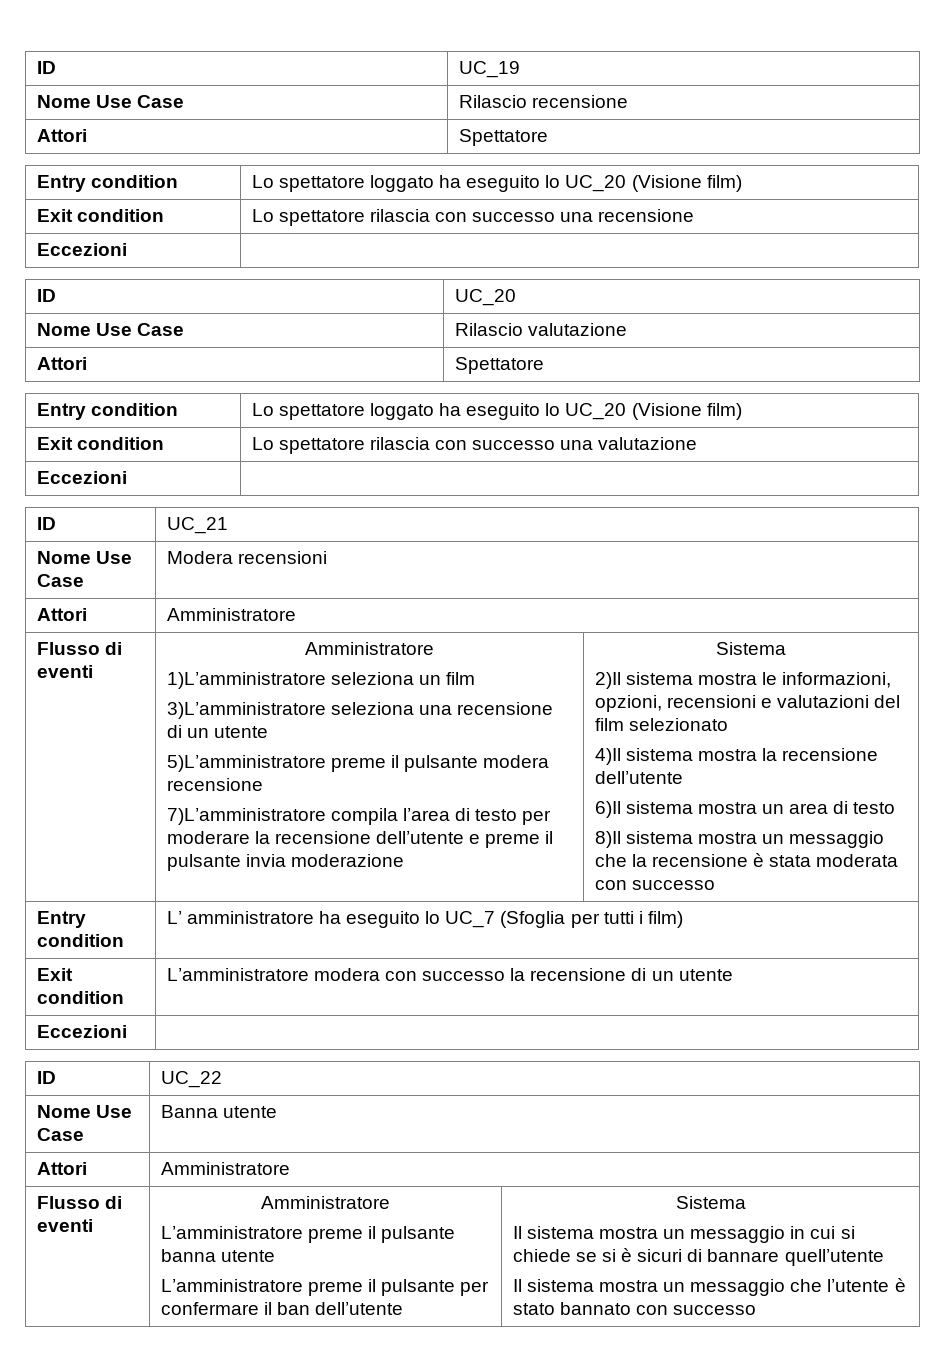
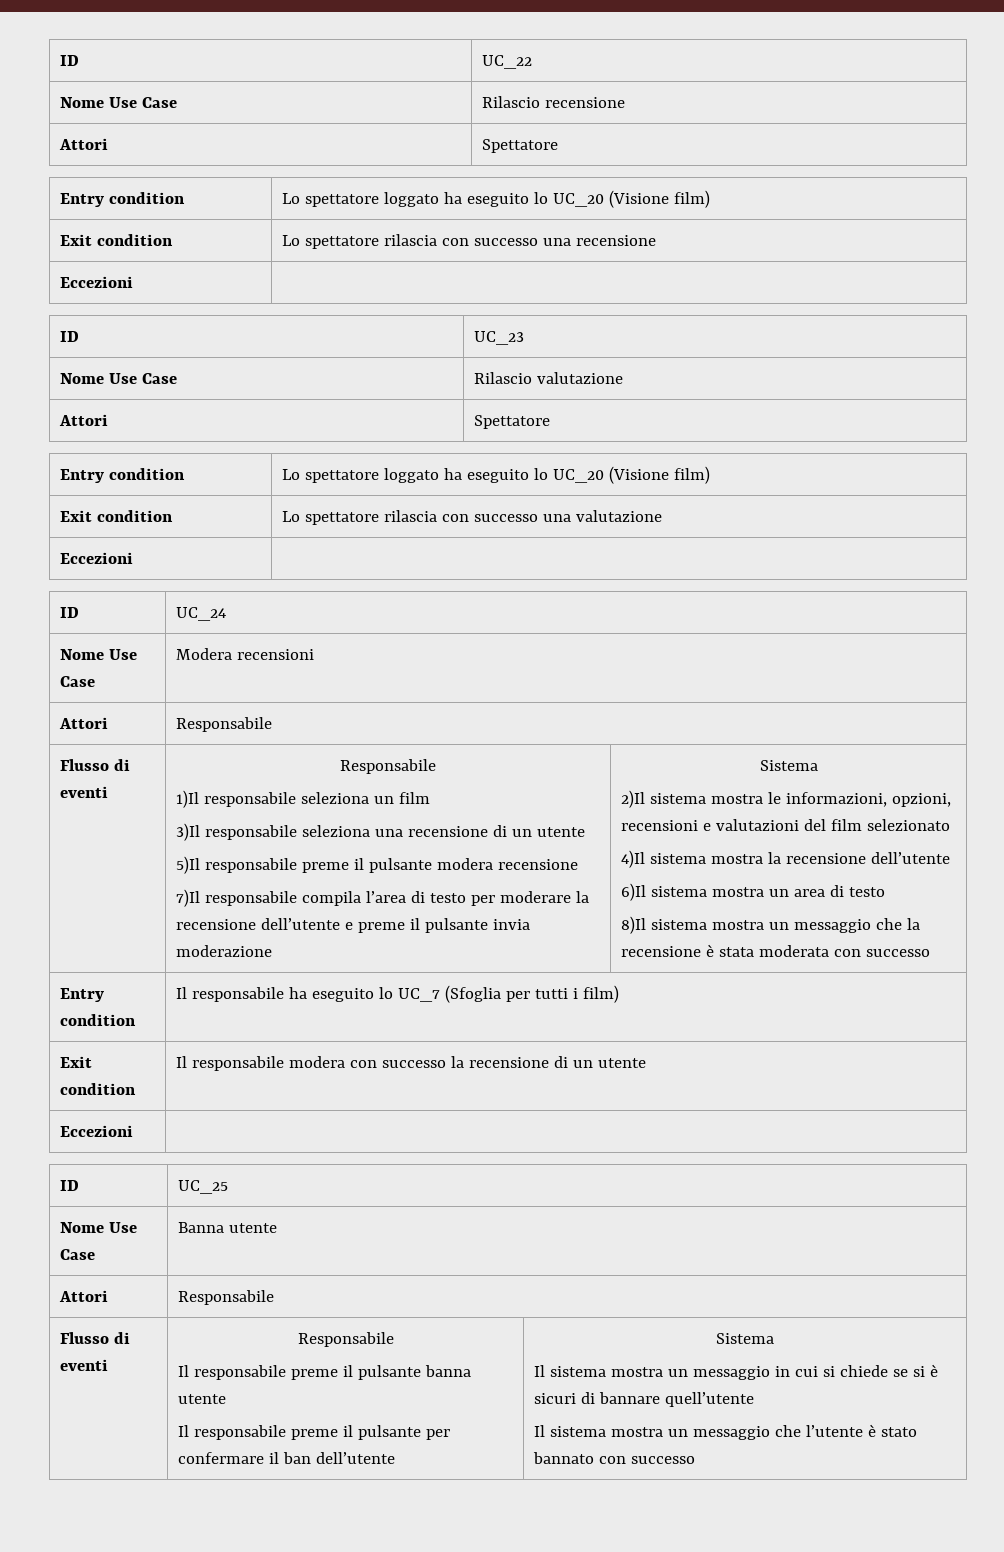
[36,61,56,74] [458,61,520,78] ID | UC_19 -> [60,55,80,66] [482,55,533,69] ID | UC_22
[454,289,516,306] UC_20 -> [474,331,525,345] UC_23
[166,517,228,534] UC_21 -> [176,607,227,621] UC_24
[166,608,296,621] [36,642,122,655] [36,665,93,678] [305,642,434,655] [166,672,326,689] Amministratore // Flusso di eventi | Amministratore // 1)L’amministratore -> [176,717,273,732] [60,759,131,771] [60,786,109,798] [339,759,436,774] [176,790,297,808] Responsabile // Flusso di eventi | Responsabile // 1)Il responsabile
[166,702,326,719] 3)L’amministratore -> [176,823,298,841] 3)Il responsabile
[166,755,326,772] 5)L’amministratore -> [176,856,298,874] 5)Il responsabile
[166,808,326,825] 7)L’amministratore -> [176,889,298,907] 7)Il responsabile
[166,911,314,924] L’ amministratore -> [176,987,285,1002] Il responsabile
[166,968,309,981] L’amministratore -> [176,1056,285,1071] Il responsabile
[160,1071,222,1088] UC_22 -> [178,1180,229,1194] UC_25
[160,1162,290,1175] [36,1196,122,1209] [36,1219,93,1232] [261,1196,390,1209] [160,1226,303,1239] Amministratore // Flusso di eventi | Amministratore // L’amministratore -> [178,1290,275,1305] [60,1332,131,1344] [60,1359,109,1371] [297,1332,394,1347] [178,1365,287,1380] Responsabile // Flusso di eventi | Responsabile // Il responsabile
[160,1279,303,1292] L’amministratore -> [178,1425,287,1440] Il responsabile

